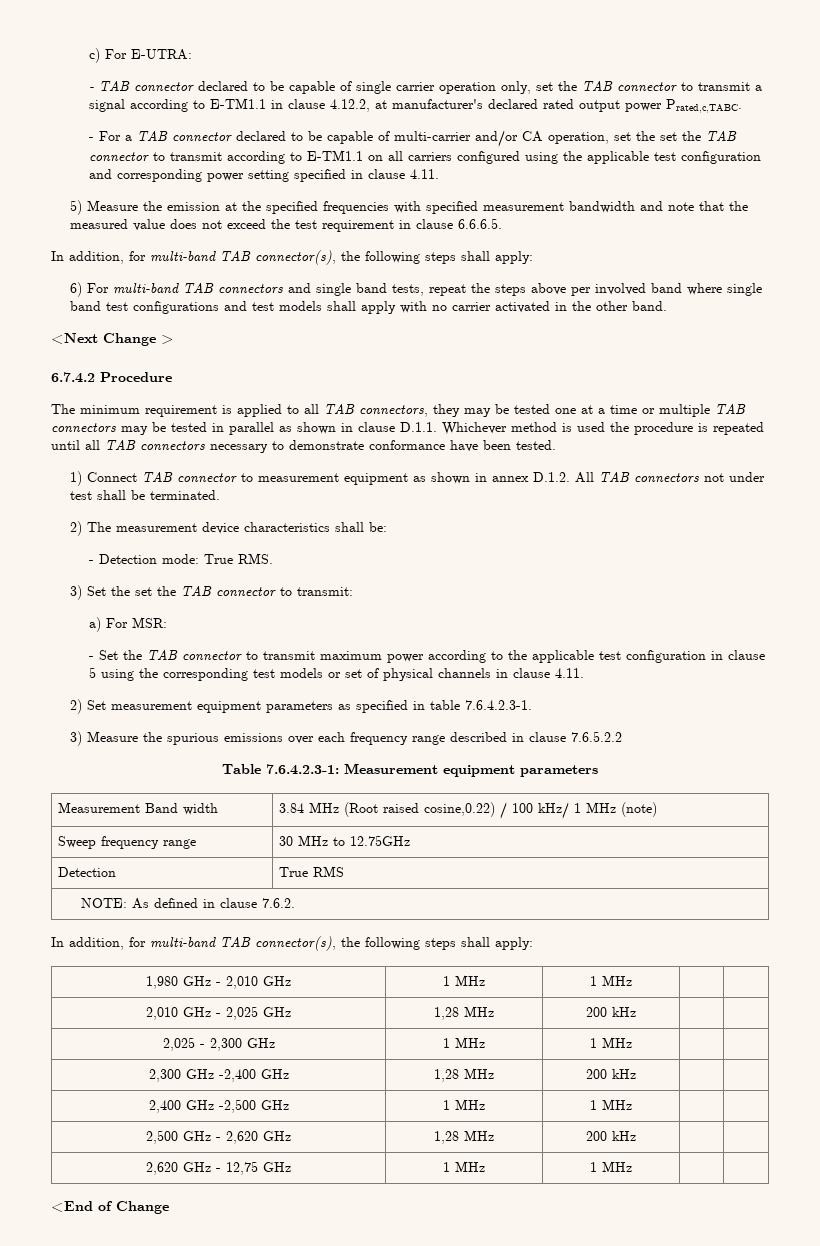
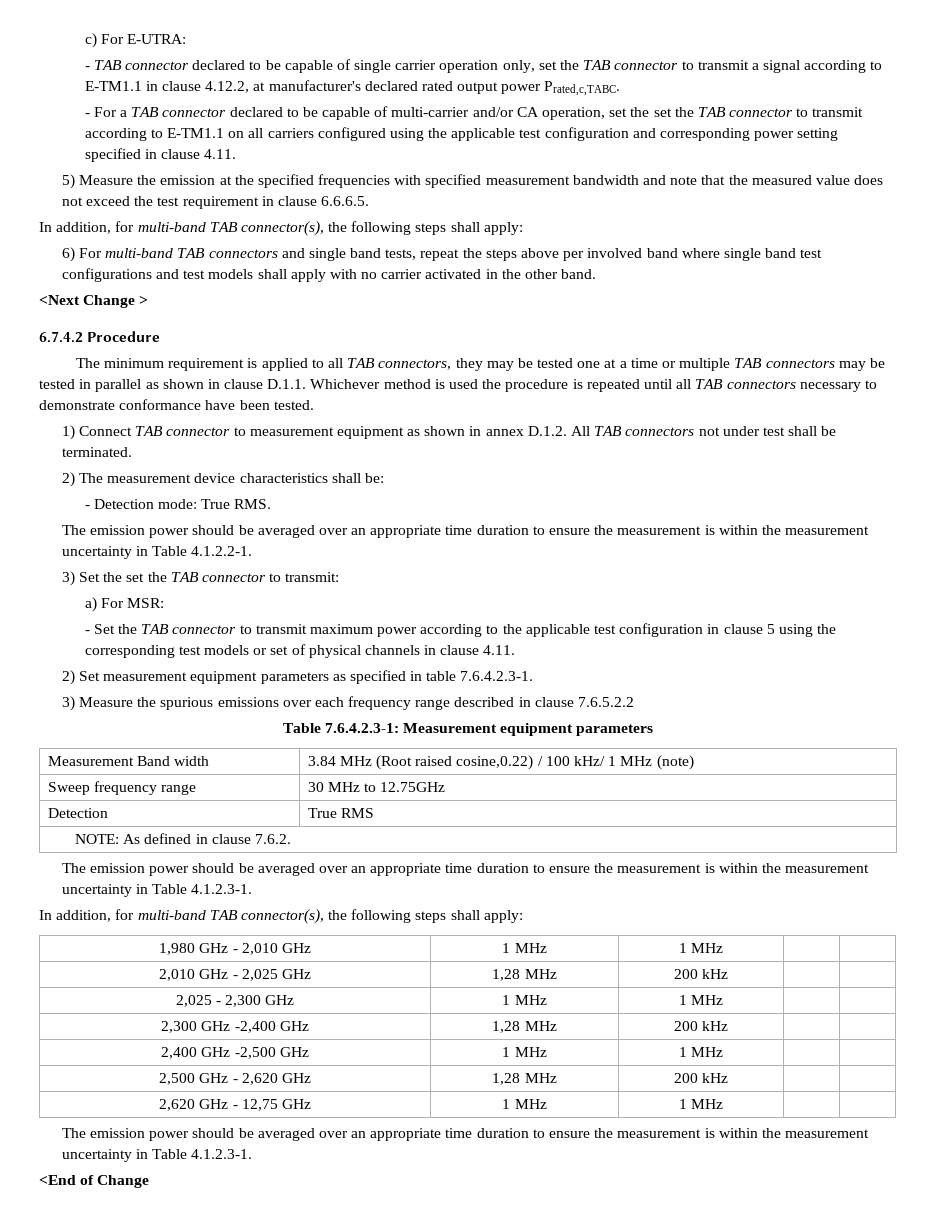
(273, 558) none -> [61,525,870,538] [61,546,253,559] // The emission power should be averaged over an appropriate time duration to ensure the measurement is within the measurement uncertainty in Table 4.1.2.2-1.
(295, 903) none -> [61,863,870,876] [61,884,253,897] // The emission power should be averaged over an appropriate time duration to ensure the measurement is within the measurement uncertainty in Table 4.1.2.3-1.
(632, 1166) none -> [61,1128,870,1141] [61,1149,253,1162] // The emission power should be averaged over an appropriate time duration to ensure the measurement is within the measurement uncertainty in Table 4.1.2.3-1.

